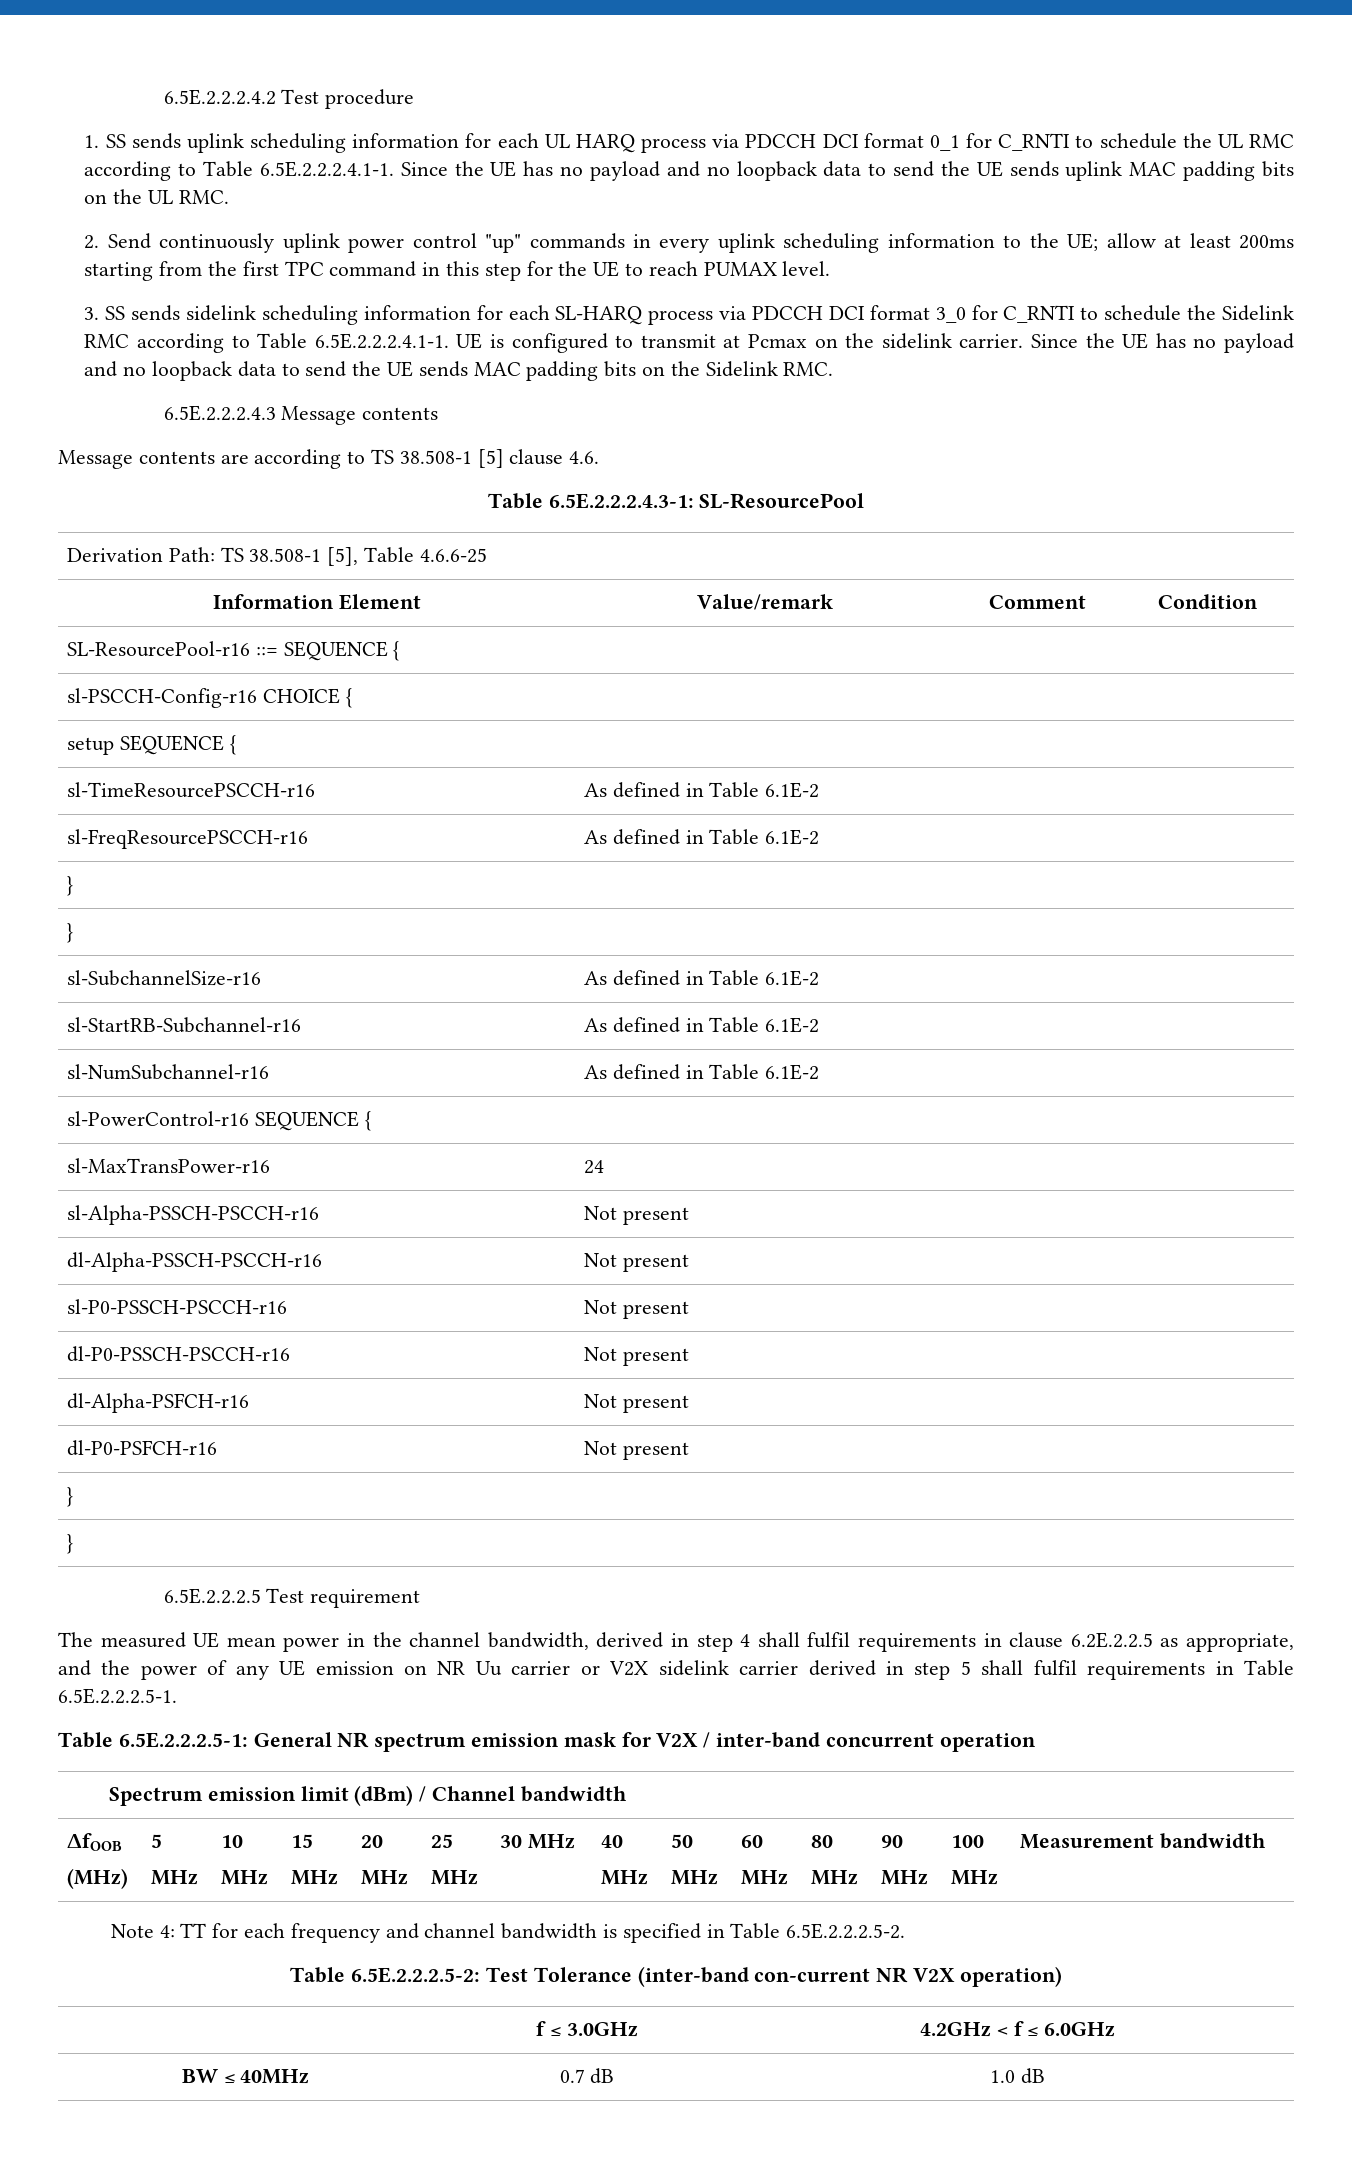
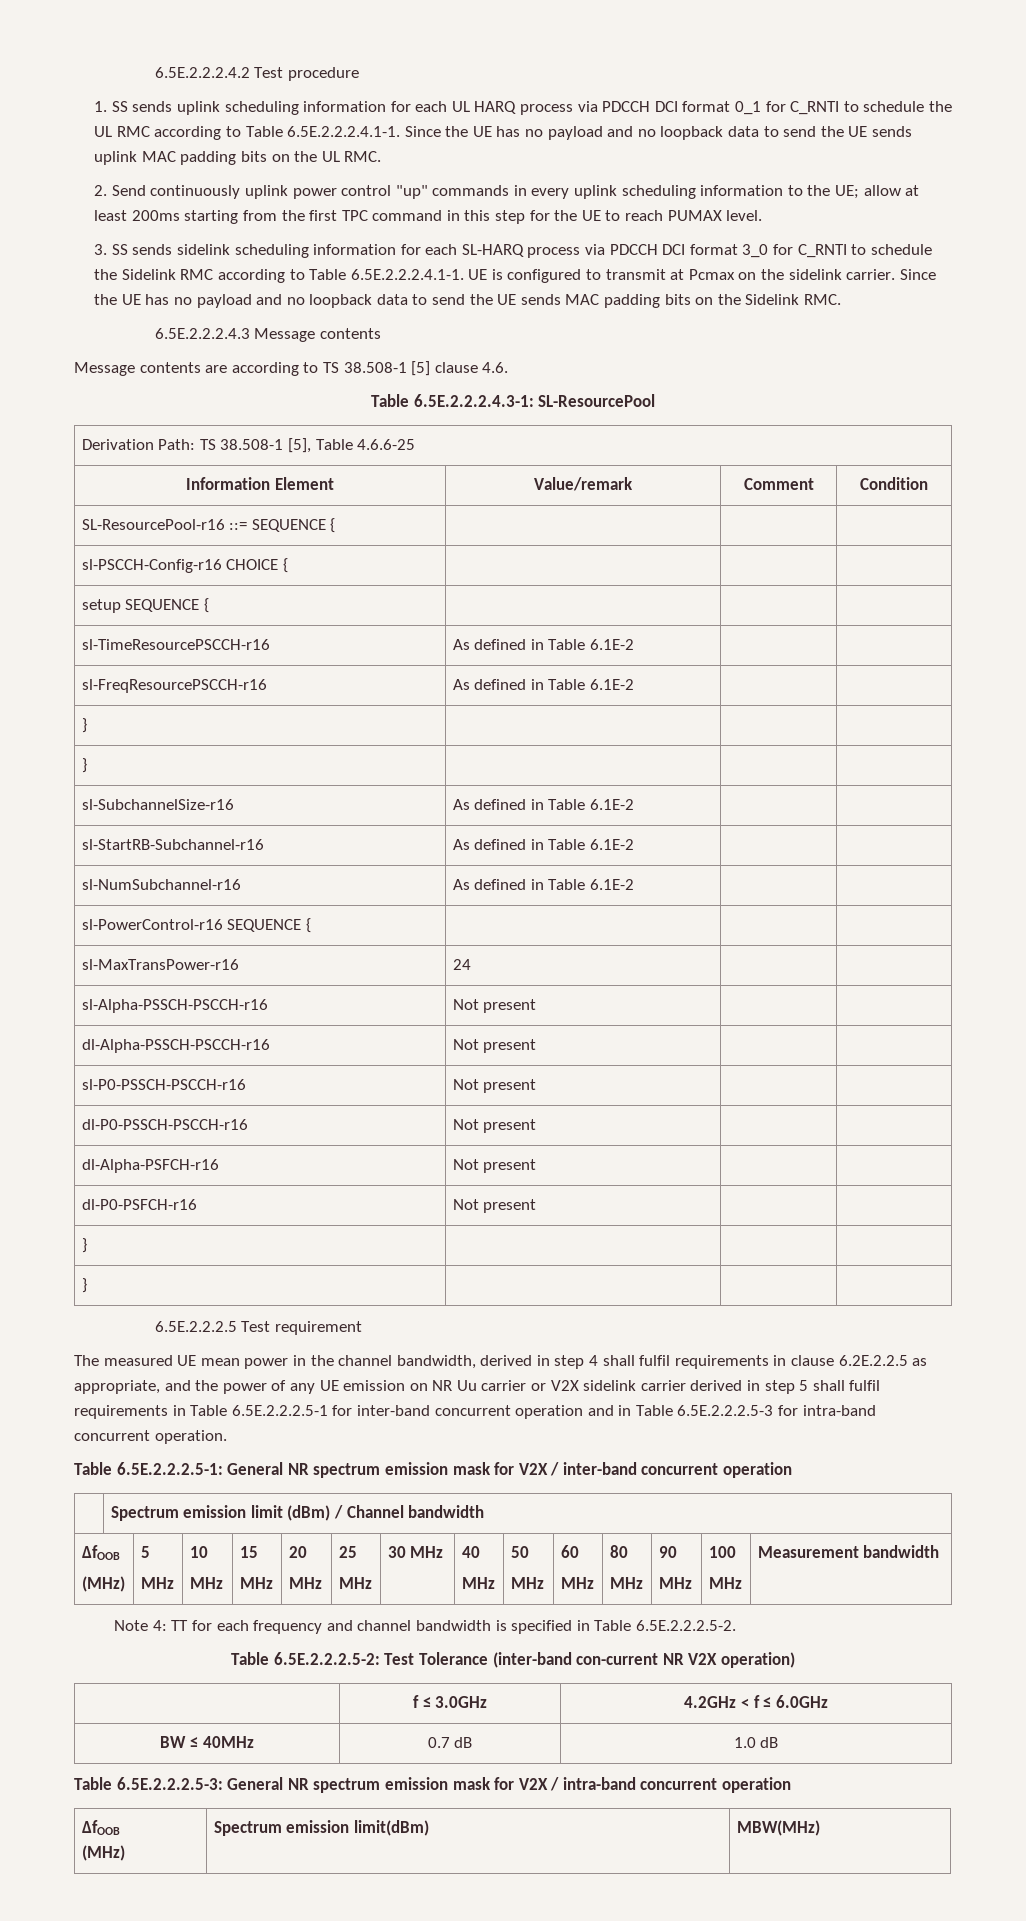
[58,1688,177,1704] 6.5E.2.2.2.5-1. -> [231,1405,876,1419] [74,1430,227,1444] 6.5E.2.2.2.5-1 for inter-band concurrent operation and in Table 6.5E.2.2.2.5-3 for intra-band concurrent operation.
(1045, 2076) none -> [74,1777,792,1793] [81,1820,120,1835] [81,1845,125,1861] [213,1820,429,1836] [736,1820,820,1836] // Table 6.5E.2.2.2.5-3: General NR spectrum emission mask for V2X / intra-band concurrent operation // ΔfOOB // (MHz) | Spectrum emission limit(dBm) | MBW(MHz)

